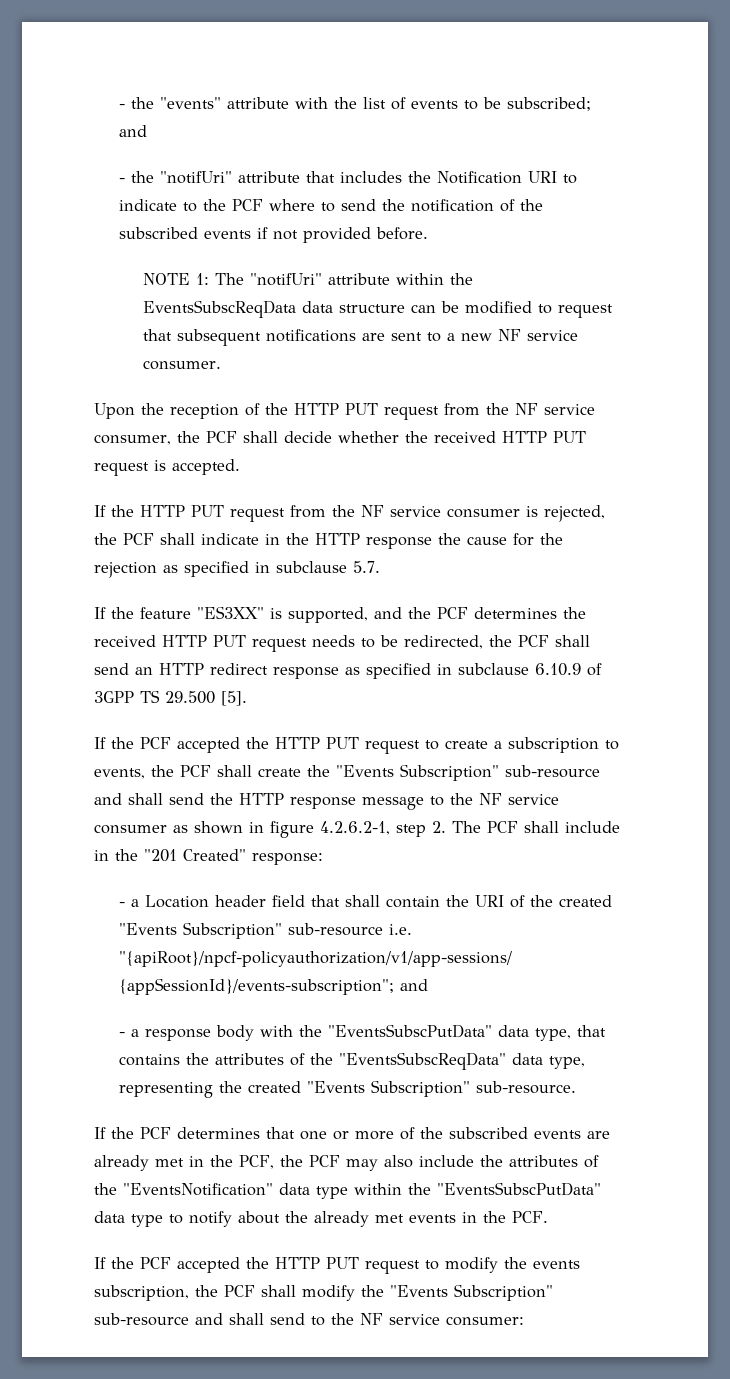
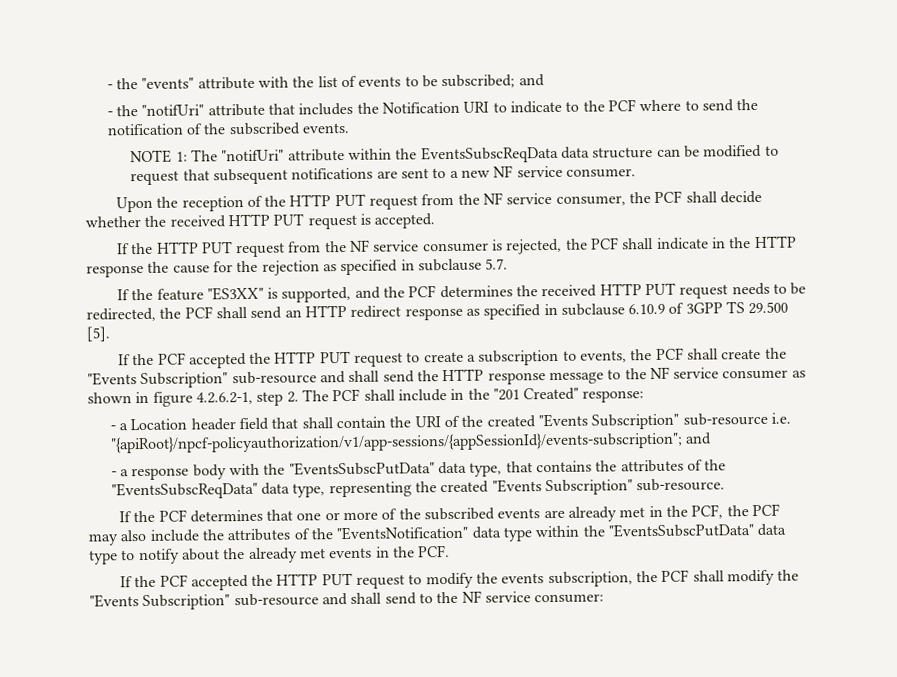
[203,227,428,243] events if not provided before. -> [301,122,349,134] events.

